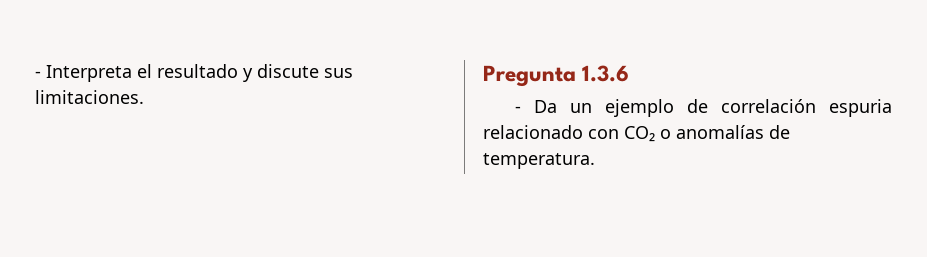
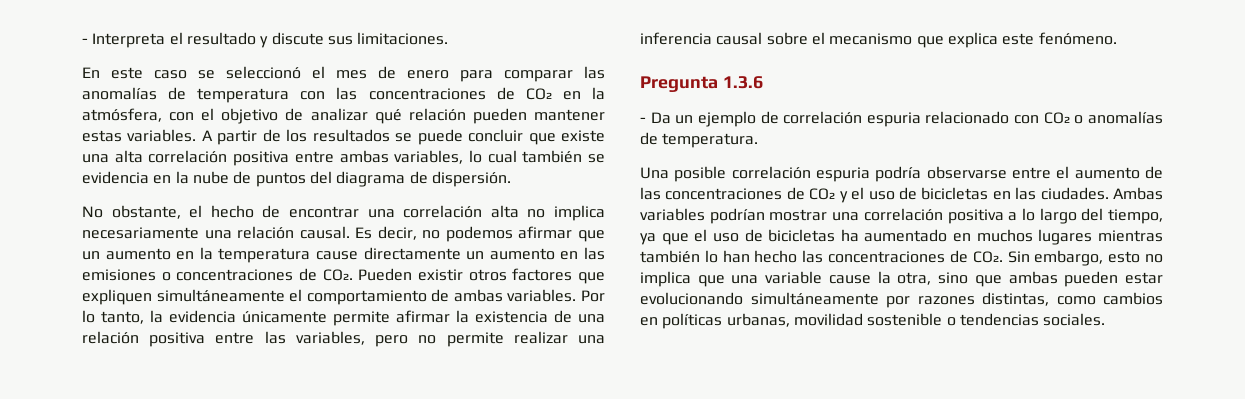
(144, 97) none -> [82,66,605,82] [82,87,605,103] [82,108,605,124] [82,129,605,145] [82,150,605,166] [82,171,511,187] [82,205,606,221] [82,226,605,242] [82,247,606,263] [82,268,605,284] [82,289,605,305] [82,310,605,326] [82,331,605,347] [640,32,1117,48] // En este caso se seleccionó el mes de enero para comparar las anomalías de temperatura con las concentraciones de CO₂ en la atmósfera, con el objetivo de analizar qué relación pueden mantener estas variables. A partir de los resultados se puede concluir que existe una alta correlación positiva entre ambas variables, lo cual también se evidencia en la nube de puntos del diagrama de dispersión. // No obstante, el hecho de encontrar una correlación alta no implica necesariamente una relación causal. Es decir, no podemos afirmar que un aumento en la temperatura cause directamente un aumento en las emisiones o concentraciones de CO₂. Pueden existir otros factores que expliquen simultáneamente el comportamiento de ambas variables. Por lo tanto, la evidencia únicamente permite afirmar la existencia de una relación positiva entre las variables, pero no permite realizar una inferencia causal sobre el mecanismo que explica este fenómeno.
(595, 161) none -> [640,166,1163,182] [640,187,1163,203] [640,208,1163,224] [640,229,1163,245] [640,250,1163,266] [640,271,1163,287] [640,292,1163,308] [640,313,1106,329] // Una posible correlación espuria podría observarse entre el aumento de las concentraciones de CO₂ y el uso de bicicletas en las ciudades. Ambas variables podrían mostrar una correlación positiva a lo largo del tiempo, ya que el uso de bicicletas ha aumentado en muchos lugares mientras también lo han hecho las concentraciones de CO₂. Sin embargo, esto no implica que una variable cause la otra, sino que ambas pueden estar evolucionando simultáneamente por razones distintas, como cambios en políticas urbanas, movilidad sostenible o tendencias sociales.

